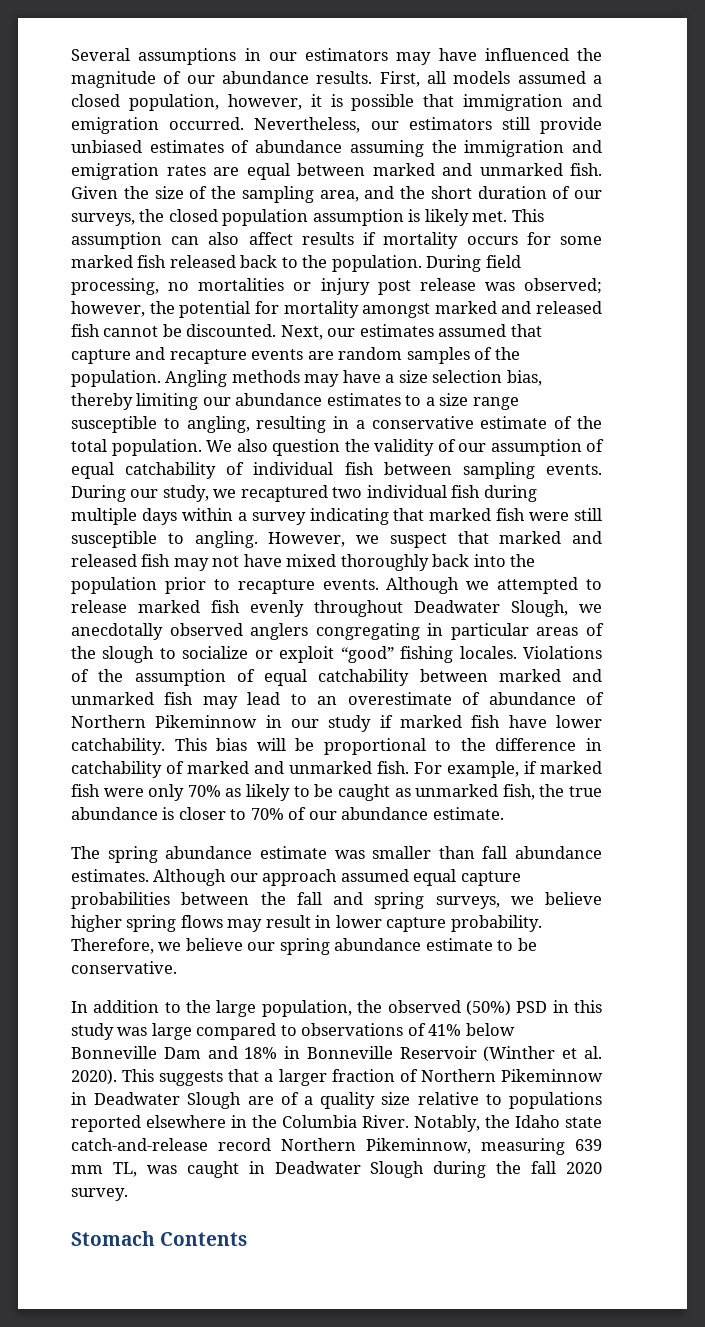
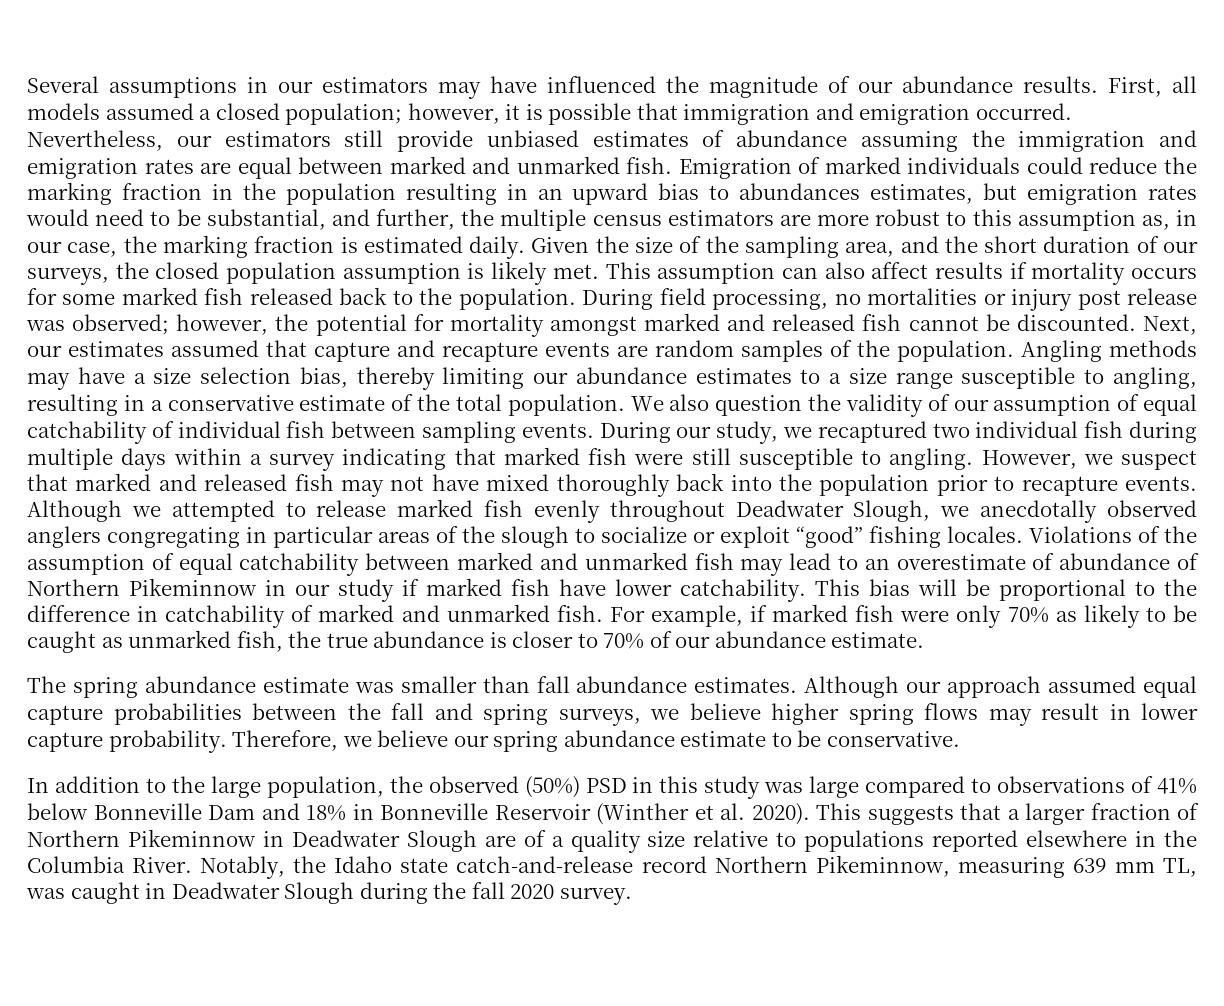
[128,94,219,111] population, -> [285,103,403,125] population;
(602, 169) none -> [678,156,1197,179] [27,182,1198,205] [26,209,1197,231] [27,235,526,259] Emigration of marked individuals could reduce the marking fraction in the population resulting in an upward bias to abundances estimates, but emigration rates would need to be substantial, and further, the multiple census estimators are more robust to this assumption as, in our case, the marking fraction is estimated daily.
[71,1231,248,1246] // Stomach Contents -> (632, 896) none

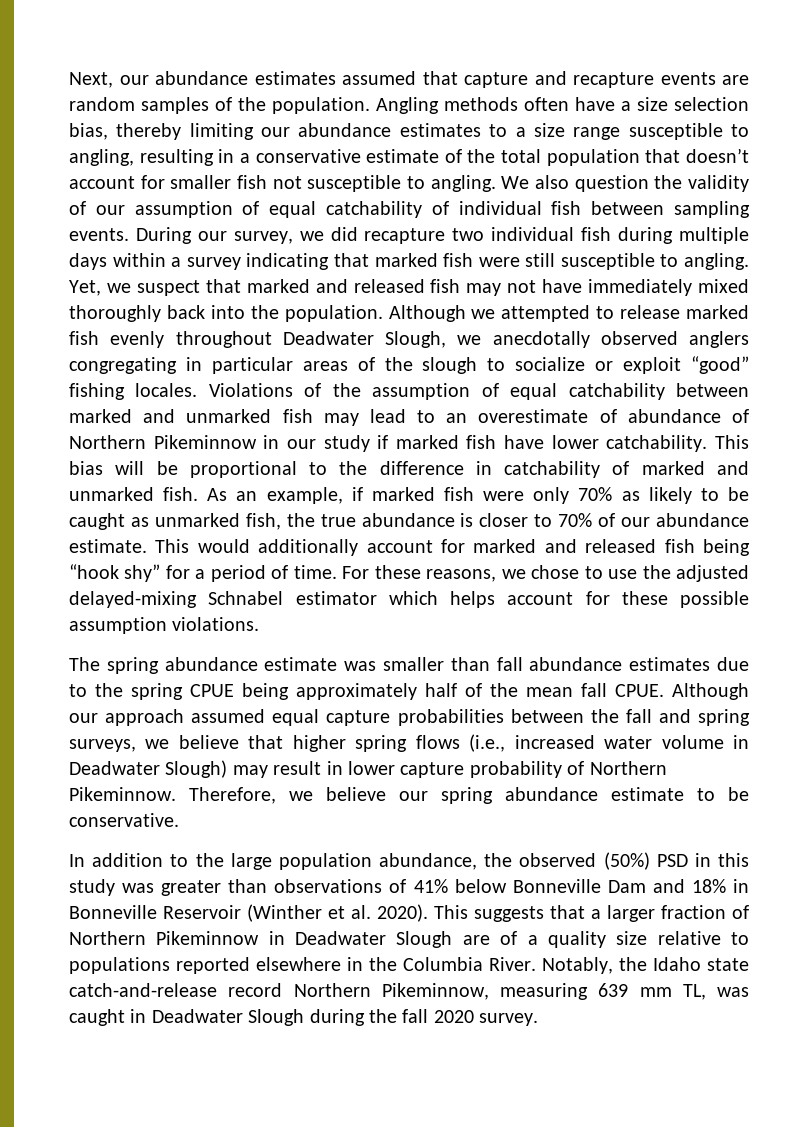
[27,76,1197,99] [27,103,1072,125] [27,130,1197,152] [27,156,1197,179] [27,182,1198,205] [26,209,1197,231] [27,235,1198,259] [27,261,1197,285] [27,287,1198,311] [26,313,1197,337] [27,345,62,357] Several assumptions in our estimators may have influenced the magnitude of our abundance results. First, all models assumed a closed population; however, it is possible that immigration and emigration occurred. Nevertheless, our estimators still provide unbiased estimates of abundance assuming the immigration and emigration rates are equal between marked and unmarked fish. Emigration of marked individuals could reduce the marking fraction in the population resulting in an upward bias to abundances estimates, but emigration rates would need to be substantial, and further, the multiple census estimators are more robust to this assumption as, in our case, the marking fraction is estimated daily. Given the size of the sampling area, and the short duration of our surveys, the closed population assumption is likely met. This assumption can also affect results if mortality occurs for some marked fish released back to the population. During field processing, no mortalities or injury post release was observed; however, the potential for mortality amongst marked and released fish cannot be discounted. Next, our -> [69,71,248,88] Next, our abundance
[27,372,70,390] may -> [524,97,569,111] often
[507,394,625,416] population. -> [546,148,749,166] [69,175,496,192] population that doesn’t account for smaller fish not susceptible to angling.
[716,421,927,444] study, we recaptured -> [233,227,446,244] survey, we did recapture
[981,450,1077,469] However, -> [69,280,101,296] Yet,
(479, 482) none -> [588,279,693,296] immediately
[819,474,1197,496] population prior to recapture events. -> [284,305,383,322] population.
[609,607,645,622] For -> [207,488,258,501] As an
(925, 640) none -> [155,539,750,556] [69,564,749,582] [69,591,749,608] [69,617,260,634] This would additionally account for marked and released fish being “hook shy” for a period of time. For these reasons, we chose to use the adjusted delayed-mixing Schnabel estimator which helps account for these possible assumption violations.
[694,677,798,693] estimates. -> [629,657,749,671] [69,683,664,700] estimates due to the spring CPUE being approximately half of the mean fall CPUE.
(761, 711) none -> [248,735,284,749] that
(978, 711) none -> [469,734,750,752] [69,760,228,778] (i.e., increased water volume in Deadwater Slough)
[108,730,227,753] probability. -> [469,761,667,778] [69,787,176,801] probability of Northern Pikeminnow.
[266,776,384,798] population, -> [278,853,477,870] population abundance,
[809,776,992,798] large compared to -> [161,879,268,896] greater than

